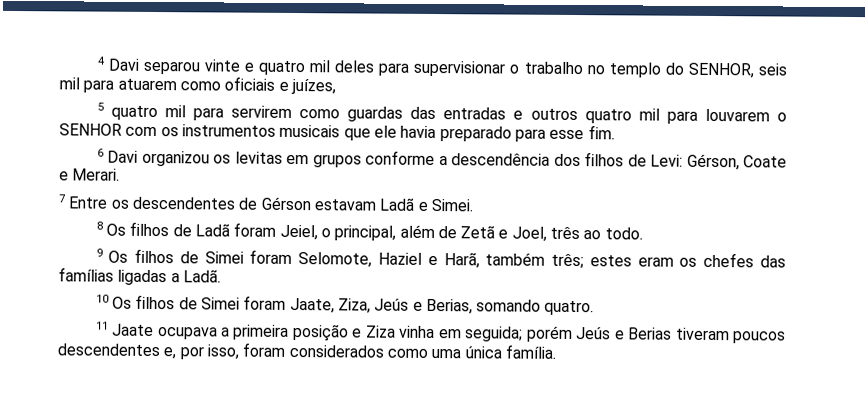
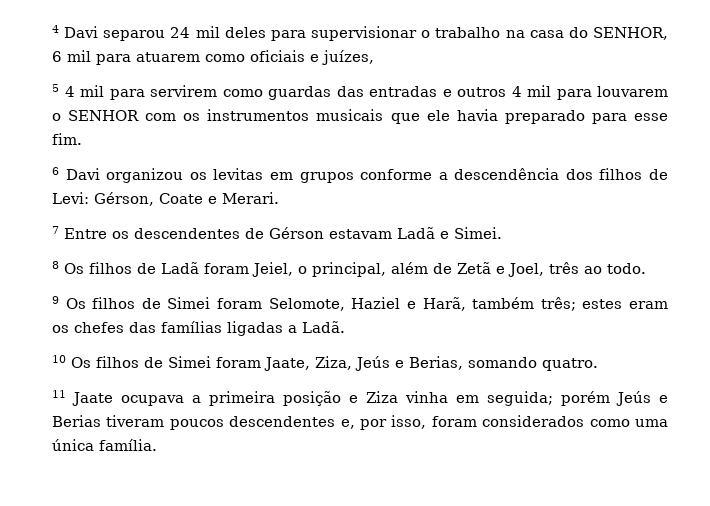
[203,59,306,76] vinte e quatro -> [170,27,191,38] 24
[586,62,661,78] no templo -> [505,30,564,38] na casa
[758,63,788,76] seis -> [52,51,62,62] 6
[110,105,158,121] quatro -> [64,86,75,97] 4
[584,109,632,124] quatro -> [511,86,522,97] 4

